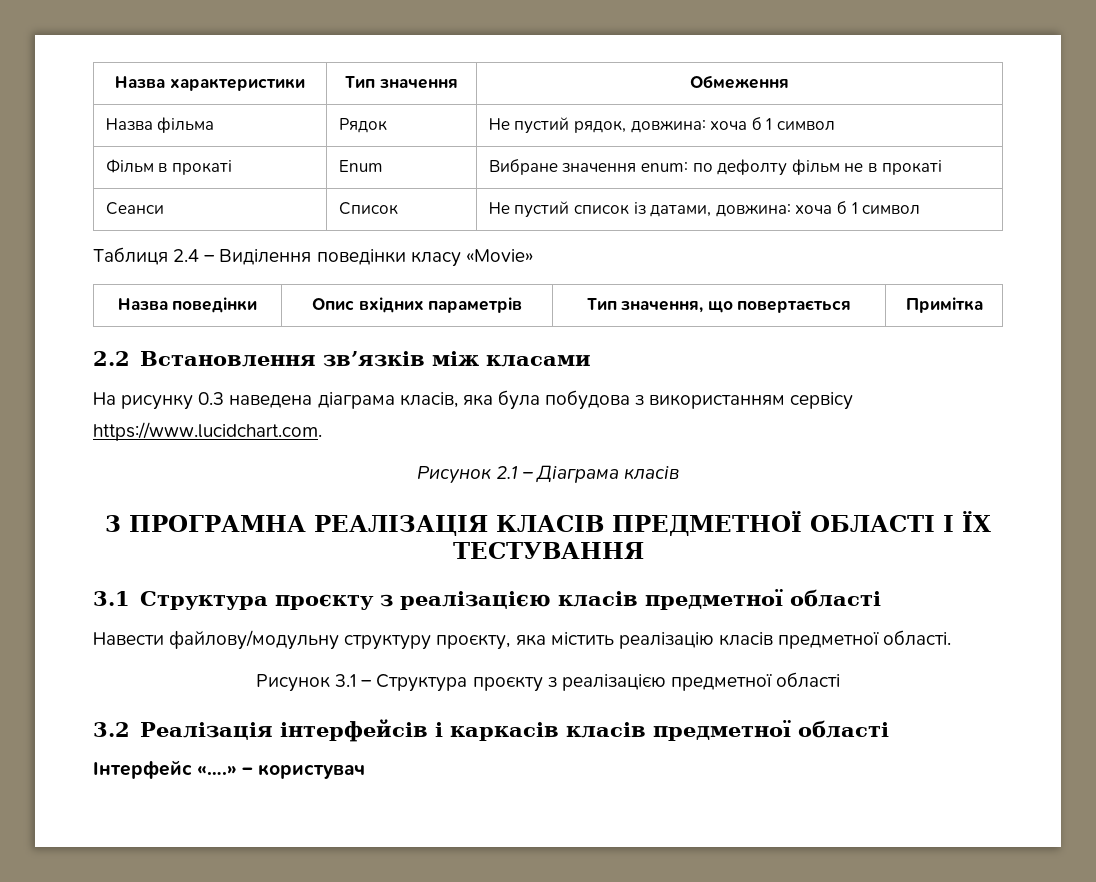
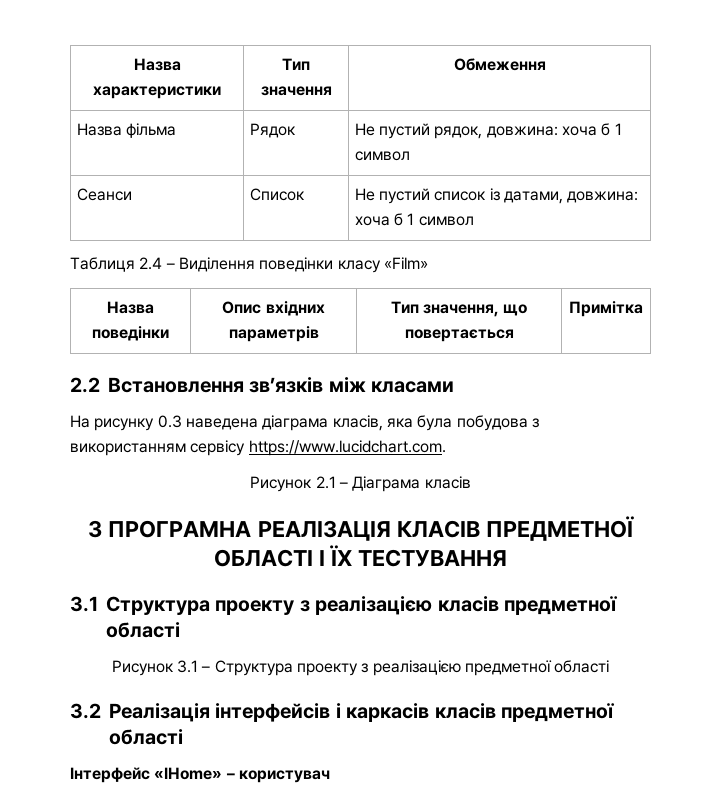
[105,159,232,175] [338,160,383,172] [488,159,942,176] // Фільм в прокаті | Enum | Вибране значення enum: по дефолту фільм не в прокаті -> (410, 156) none
[465,249,533,262] «Movie» -> [383,257,428,269] «Film»
[274,594,374,610] проєкту -> [215,600,295,615] проекту
[93,630,952,650] // Навести файлову/модульну структуру проєкту, яка містить реалізацію класів предметної області. -> (180, 630) none
[472,676,543,692] проєкту -> [297,663,358,676] проекту
[197,765,238,775] «….» -> [154,767,223,780] «IHome»

